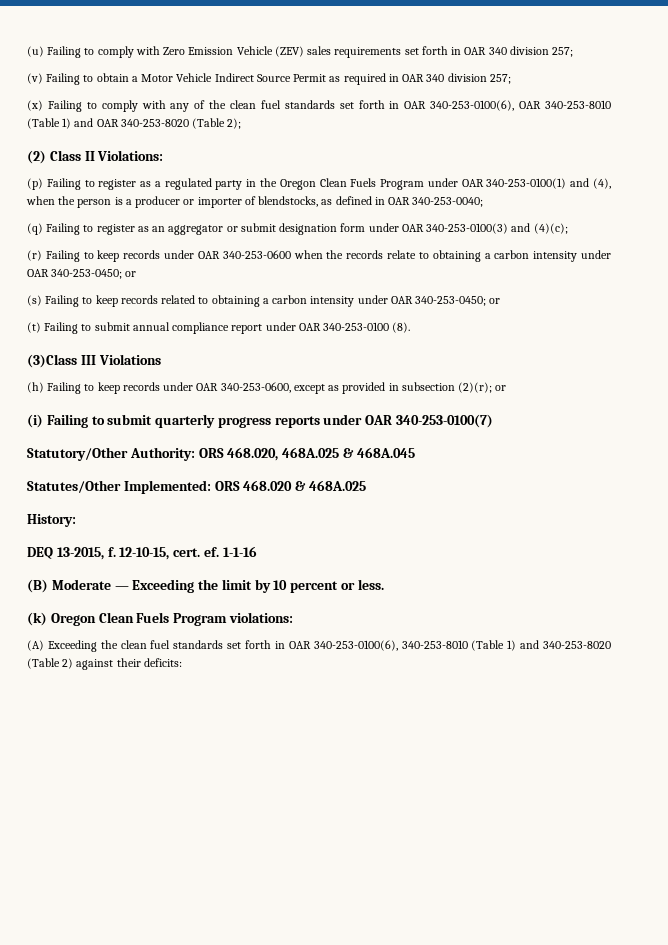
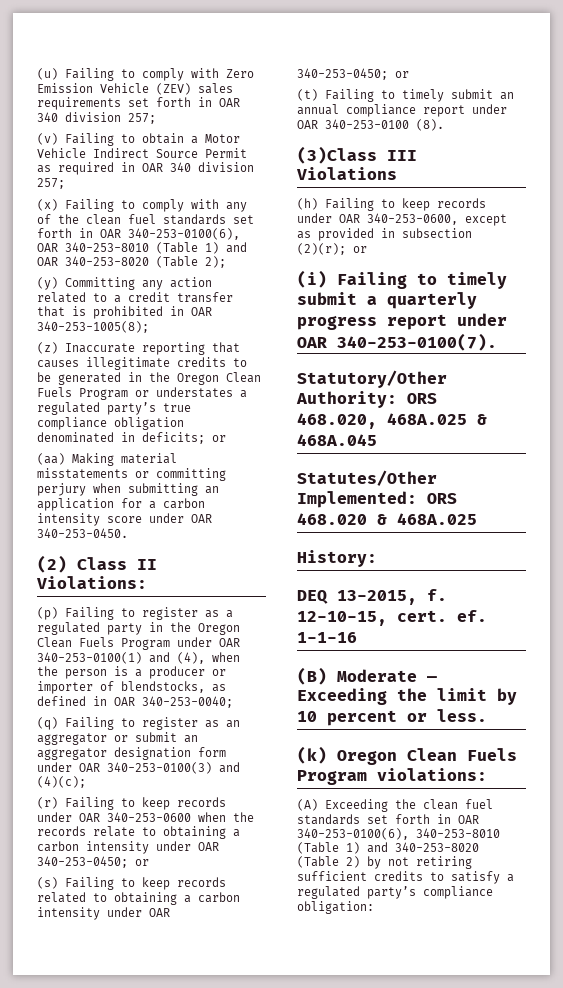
(242, 123) none -> [37,277,212,290] [37,292,233,303] [37,306,212,319] [37,321,149,333] [37,342,240,355] [37,357,247,370] [37,372,261,385] [37,387,247,400] [37,402,191,415] [37,417,184,430] [37,432,226,444] [37,453,177,466] [37,468,226,481] [37,483,219,496] [37,498,205,511] [37,513,212,526] [37,528,128,538] // (y) Committing any action related to a credit transfer that is prohibited in OAR 340-253-1005(8); // (z) Inaccurate reporting that causes illegitimate credits to be generated in the Oregon Clean Fuels Program or understates a regulated party’s true compliance obligation denominated in deficits; or // (aa) Making material misstatements or committing perjury when submitting an application for a carbon intensity score under OAR 340-253-0450.
(276, 227) none -> [184,735,198,743] [37,748,107,760] an aggregator
[94,322,130,331] submit -> [402,89,514,102] timely submit an
[107,414,153,425] submit -> [447,272,507,289] [297,292,377,305] timely submit a
[274,414,494,428] reports under OAR 340-253-0100(7) -> [387,313,507,330] [297,333,497,351] report under OAR 340-253-0100(7).
[76,658,182,670] against their deficits: -> [367,856,472,869] [297,871,514,884] [297,886,493,899] [297,901,374,914] by not retiring sufficient credits to satisfy a regulated party’s compliance obligation:

